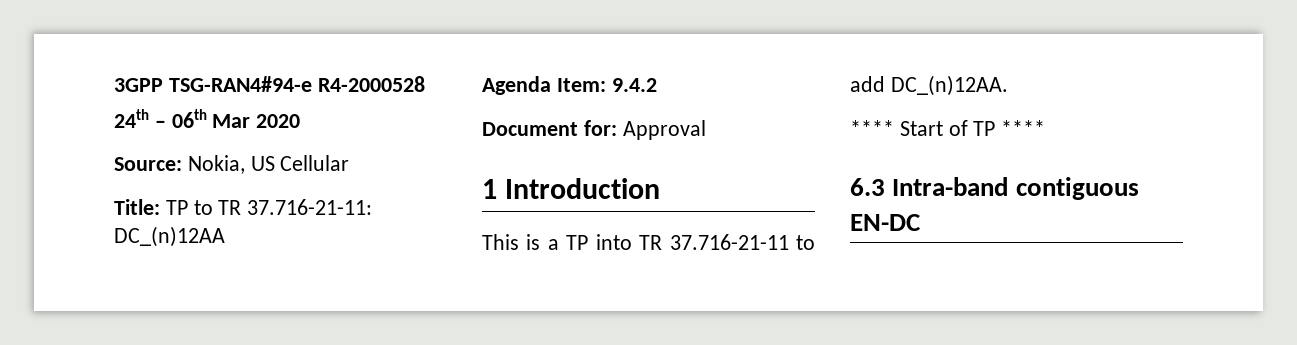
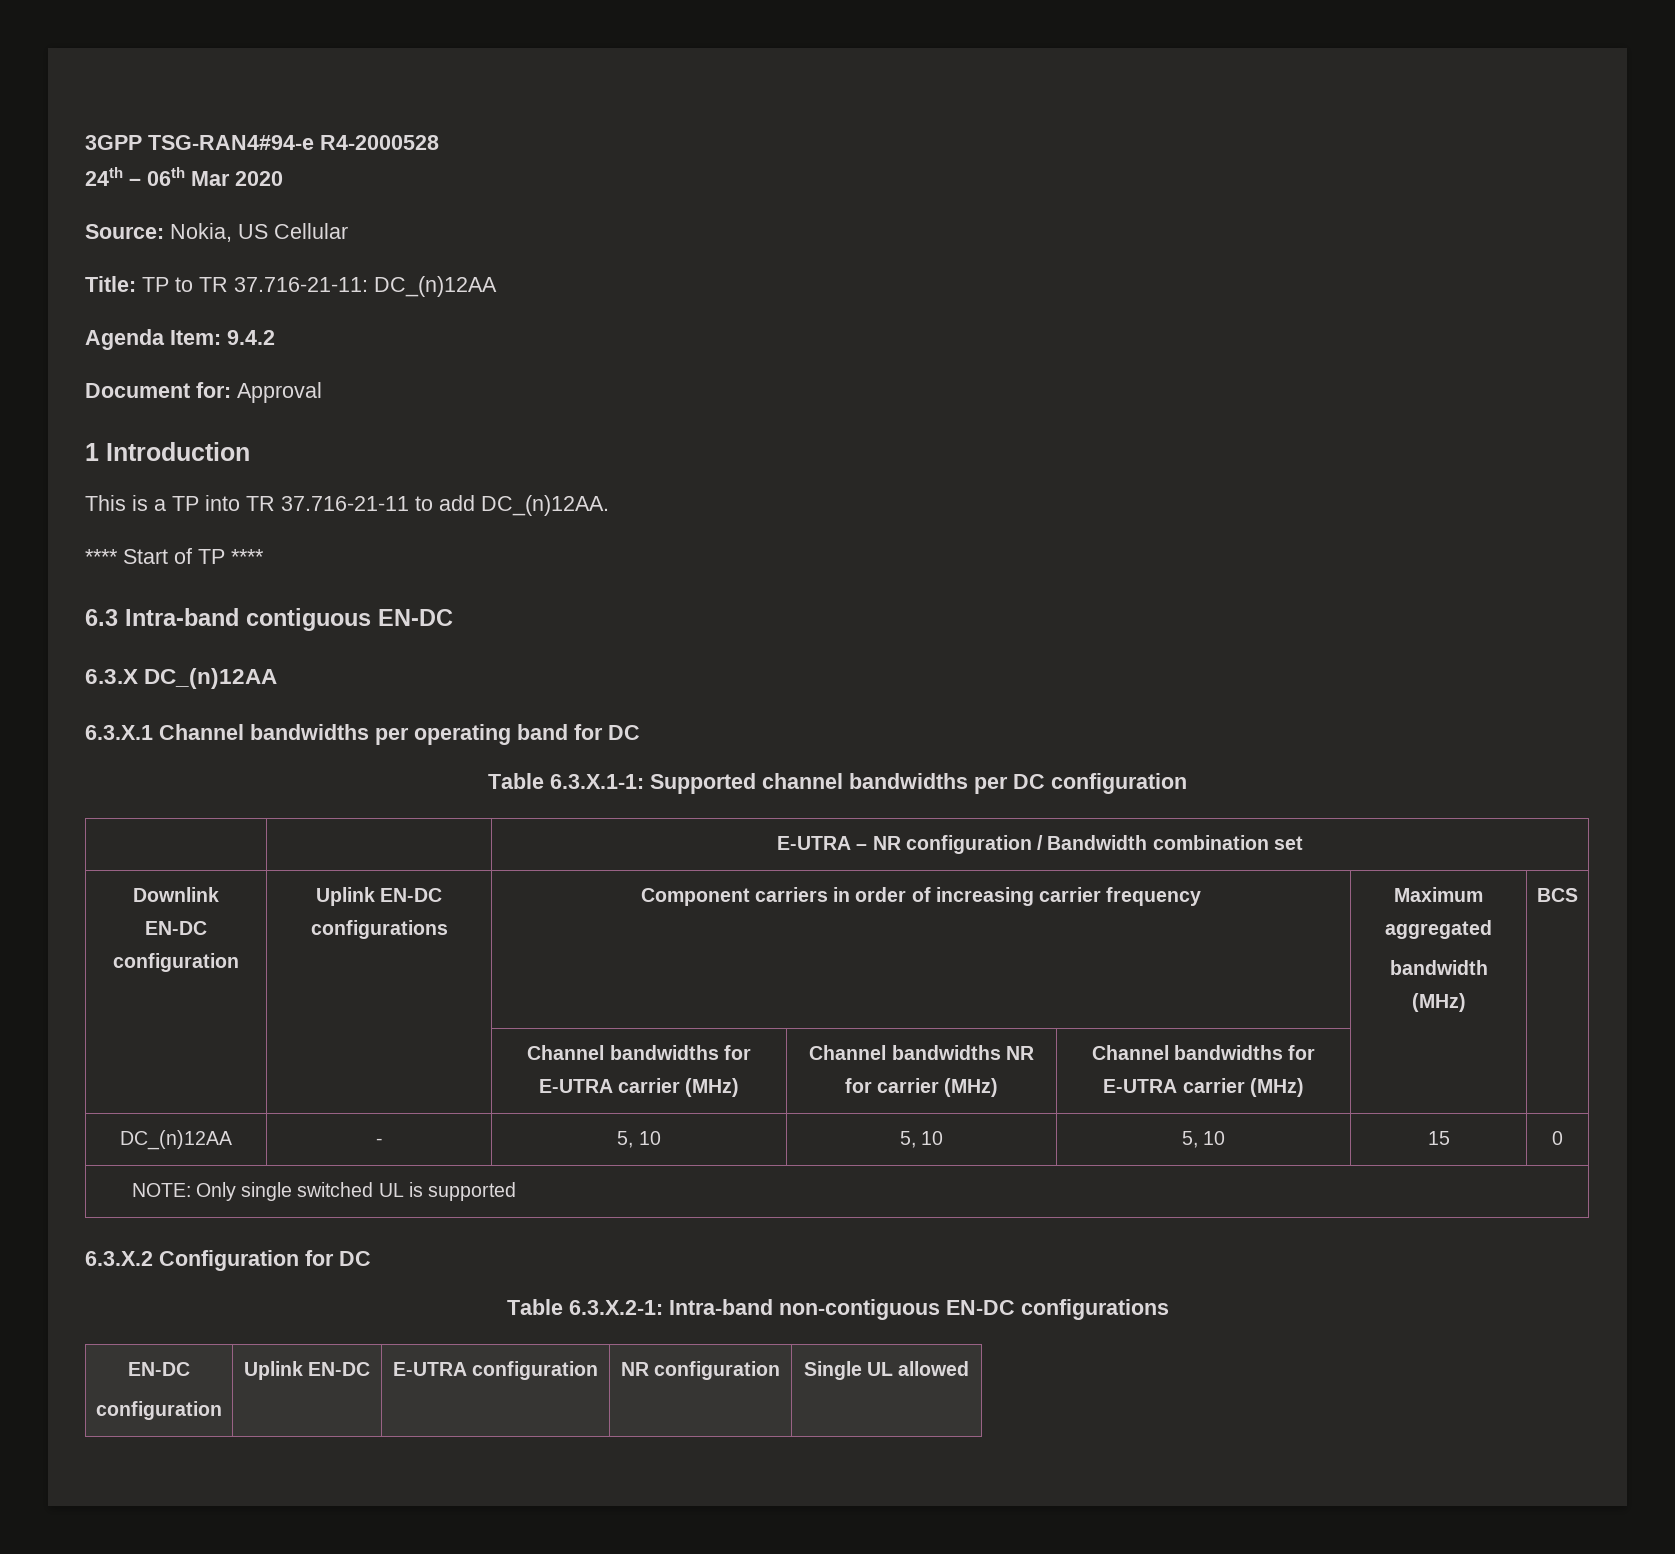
(921, 222) none -> [85,668,278,689] [85,724,640,745] [488,773,1187,794] [777,835,1303,854] [133,887,219,902] [145,921,207,935] [113,953,239,972] [315,887,443,906] [310,920,448,939] [640,887,1202,906] [1394,887,1483,902] [1385,920,1492,939] [1389,960,1488,975] [1411,993,1466,1012] [1537,888,1578,902] [527,1045,751,1060] [538,1078,740,1097] [809,1045,1034,1060] [844,1078,999,1097] [1091,1045,1316,1060] [1103,1078,1304,1097] [120,1130,232,1150] [375,1138,383,1145] [617,1131,661,1148] [899,1131,944,1148] [1181,1131,1226,1148] [1427,1131,1450,1145] [1552,1131,1563,1145] [131,1182,517,1201] [85,1250,371,1271] [506,1299,1169,1320] [128,1362,190,1376] [96,1401,222,1420] [243,1361,371,1380] [392,1361,599,1380] [620,1361,781,1380] [803,1361,970,1380] // 6.3.X DC_(n)12AA // 6.3.X.1 Channel bandwidths per operating band for DC // Table 6.3.X.1-1: Supported channel bandwidths per DC configuration // | | E-UTRA – NR configuration / Bandwidth combination set // Downlink // EN-DC configuration | Uplink EN-DC configurations | Component carriers in order of increasing carrier frequency | Maximum aggregated // bandwidth (MHz) | BCS // | | Channel bandwidths for E-UTRA carrier (MHz) | Channel bandwidths NR for carrier (MHz) | Channel bandwidths for E-UTRA carrier (MHz) | | // DC_(n)12AA | - | 5, 10 | 5, 10 | 5, 10 | 15 | 0 // NOTE: Only single switched UL is supported // 6.3.X.2 Configuration for DC // Table 6.3.X.2-1: Intra-band non-contiguous EN-DC configurations // EN-DC // configuration | Uplink EN-DC | E-UTRA configuration | NR configuration | Single UL allowed

